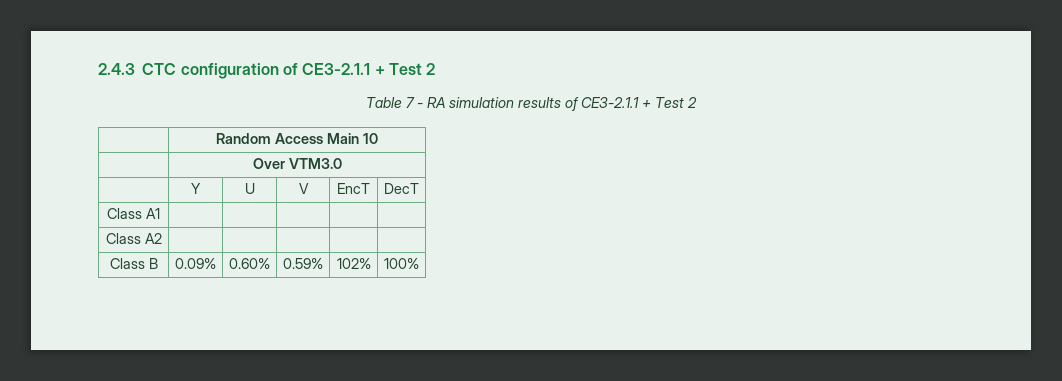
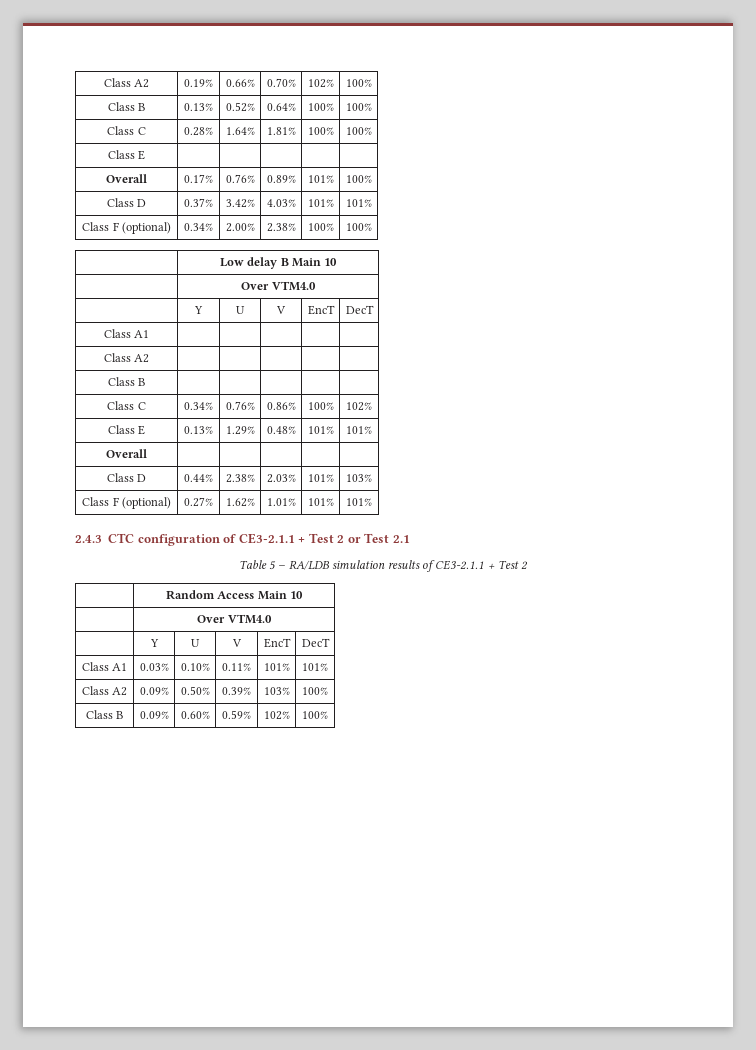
[98,63,436,79] [366,97,697,111] [216,133,378,144] [252,158,342,169] 2.4.3 CTC configuration of CE3-2.1.1 + Test 2 // Table 7 - RA simulation results of CE3-2.1.1 + Test 2 // | Random Access Main 10 // | Over VTM3.0 -> [103,78,150,88] [184,79,213,87] [225,79,255,87] [266,78,296,87] [307,79,334,88] [345,79,372,87] [107,102,146,111] [184,103,213,111] [225,102,255,112] [266,103,296,111] [307,103,334,111] [345,103,372,111] [107,126,146,135] [184,127,213,136] [225,127,255,135] [266,127,296,135] [307,127,334,135] [345,127,372,135] [107,150,146,160] [106,174,147,183] [184,174,213,183] [225,174,255,183] [266,175,296,183] [307,175,334,183] [345,175,372,183] [106,198,147,207] [184,198,213,207] [225,199,255,208] [266,199,296,207] [307,199,334,207] [345,199,372,207] [82,222,171,234] [184,223,213,231] [225,223,255,232] [266,223,296,232] [307,223,334,231] [345,223,372,231] [219,257,338,269] [241,281,316,291] Class A2 | 0.19% | 0.66% | 0.70% | 102% | 100% // Class B | 0.13% | 0.52% | 0.64% | 100% | 100% // Class C | 0.28% | 1.64% | 1.81% | 100% | 100% // Class E | | | | | // Overall | 0.17% | 0.76% | 0.89% | 101% | 100% // Class D | 0.37% | 3.42% | 4.03% | 101% | 101% // Class F (optional) | 0.34% | 2.00% | 2.38% | 100% | 100% // | Low delay B Main 10 // | Over VTM4.0
(162, 238) none -> [107,377,146,386] [107,401,146,410] [184,402,213,410] [225,401,255,410] [266,402,296,410] [307,402,334,410] [346,402,372,411] [107,425,146,435] [184,426,213,434] [225,426,255,435] [266,426,296,434] [307,426,334,434] [346,426,372,434] [106,449,147,458] [106,473,147,482] [184,474,213,482] [225,474,255,483] [266,474,296,483] [307,474,334,482] [346,474,372,482] [82,497,171,509] [184,497,213,507] [225,498,255,507] [266,498,296,506] [307,498,334,506] [346,498,372,506] [75,533,410,546] [238,560,529,572] [165,590,304,600] [197,614,272,624] [149,639,159,647] [191,639,200,647] [231,639,242,647] [263,638,291,648] [301,638,330,647] [81,662,128,671] [139,663,169,671] [180,663,210,671] [222,663,251,671] [263,663,290,671] [302,663,328,671] [81,686,128,696] [139,687,169,695] [180,686,210,695] [222,687,251,695] [263,687,290,695] [302,687,328,695] // Class B | | | | | // Class C | 0.34% | 0.76% | 0.86% | 100% | 102% // Class E | 0.13% | 1.29% | 0.48% | 101% | 101% // Overall | | | | | // Class D | 0.44% | 2.38% | 2.03% | 101% | 103% // Class F (optional) | 0.27% | 1.62% | 1.01% | 101% | 101% // 2.4.3 CTC configuration of CE3-2.1.1 + Test 2 or Test 2.1 // Table 5 – RA/LDB simulation results of CE3-2.1.1 + Test 2 // | Random Access Main 10 // | Over VTM4.0 // | Y | U | V | EncT | DecT // Class A1 | 0.03% | 0.10% | 0.11% | 101% | 101% // Class A2 | 0.09% | 0.50% | 0.39% | 103% | 100%

